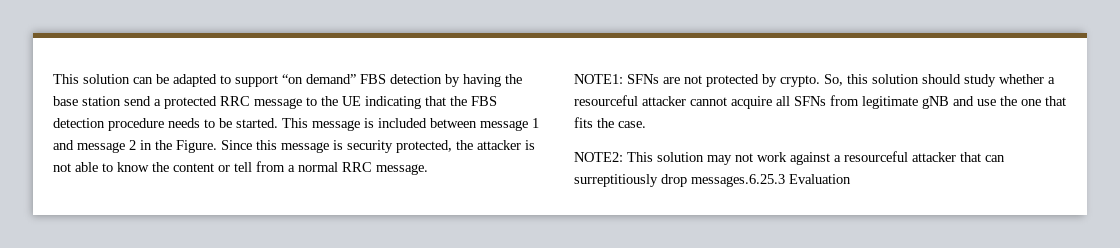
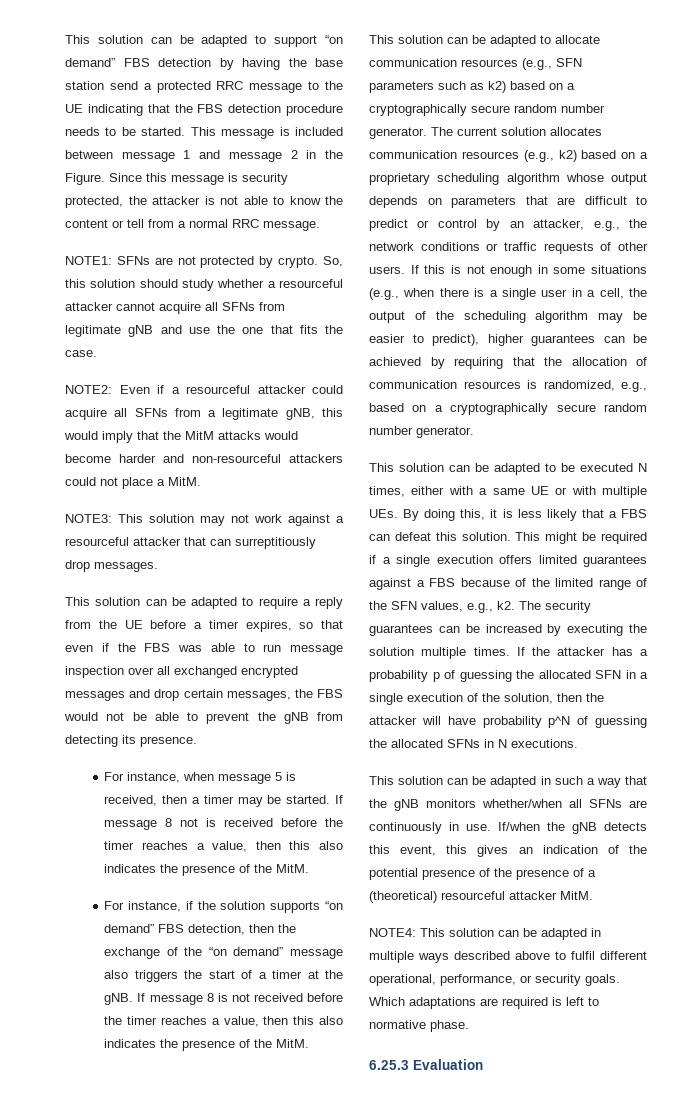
(623, 157) none -> [119,385,343,394] [65,408,343,420] [64,431,298,443] [65,454,343,463] [65,477,201,489] [65,514,112,523] Even if a resourceful attacker could acquire all SFNs from a legitimate gNB, this would imply that the MitM attacks would become harder and non-resourceful attackers could not place a MitM. // NOTE3:
[691,174,785,187] messages.6.25.3 -> [94,562,158,572] [65,597,343,609] [65,620,343,632] [65,643,343,655] [65,666,298,678] [65,689,343,701] [64,712,343,724] [65,735,197,747] [104,772,297,784] [104,795,343,807] [104,818,343,830] [104,841,343,852] [104,864,310,876] [104,901,343,913] [104,924,297,935] [104,947,343,959] [104,970,343,982] [104,993,343,1005] [104,1016,343,1027] [104,1039,310,1051] [369,35,600,47] [369,58,582,70] [369,81,575,93] [369,104,605,116] [369,127,602,139] [369,150,648,162] [369,173,647,185] [369,196,647,208] [369,219,647,231] [369,242,648,254] [369,265,647,277] [369,288,647,300] [369,311,647,323] [369,334,647,346] [369,357,647,369] [369,380,647,392] [369,403,647,415] [369,426,474,438] [369,463,647,475] [369,486,647,498] [369,509,647,521] [369,532,647,544] [369,555,647,567] [369,578,647,590] [369,601,591,613] [369,624,647,636] [369,647,648,659] [369,670,648,682] [369,693,604,705] [369,716,647,728] [369,739,578,748] [369,776,647,788] [369,799,647,811] [369,822,647,834] [369,845,647,857] [369,868,596,880] [369,891,593,903] [369,928,601,940] [369,951,647,963] [369,974,620,986] [369,997,599,1009] [369,1020,469,1032] [369,1060,409,1070] messages. // This solution can be adapted to require a reply from the UE before a timer expires, so that even if the FBS was able to run message inspection over all exchanged encrypted messages and drop certain messages, the FBS would not be able to prevent the gNB from detecting its presence. // For instance, when message 5 is received, then a timer may be started. If message 8 not is received before the timer reaches a value, then this also indicates the presence of the MitM. // For instance, if the solution supports “on demand” FBS detection, then the exchange of the “on demand” message also triggers the start of a timer at the gNB. If message 8 is not received before the timer reaches a value, then this also indicates the presence of the MitM. // This solution can be adapted to allocate communication resources (e.g., SFN parameters such as k2) based on a cryptographically secure random number generator. The current solution allocates communication resources (e.g., k2) based on a proprietary scheduling algorithm whose output depends on parameters that are difficult to predict or control by an attacker, e.g., the network conditions or traffic requests of other users. If this is not enough in some situations (e.g., when there is a single user in a cell, the output of the scheduling algorithm may be easier to predict), higher guarantees can be achieved by requiring that the allocation of communication resources is randomized, e.g., based on a cryptographically secure random number generator. // This solution can be adapted to be executed N times, either with a same UE or with multiple UEs. By doing this, it is less likely that a FBS can defeat this solution. This might be required if a single execution offers limited guarantees against a FBS because of the limited range of the SFN values, e.g., k2. The security guarantees can be increased by executing the solution multiple times. If the attacker has a probability p of guessing the allocated SFN in a single execution of the solution, then the attacker will have probability p^N of guessing the allocated SFNs in N executions. // This solution can be adapted in such a way that the gNB monitors whether/when all SFNs are continuously in use. If/when the gNB detects this event, this gives an indication of the potential presence of the presence of a (theoretical) resourceful attacker MitM. // NOTE4: This solution can be adapted in multiple ways described above to fulfil different operational, performance, or security goals. Which adaptations are required is left to normative phase. // 6.25.3

